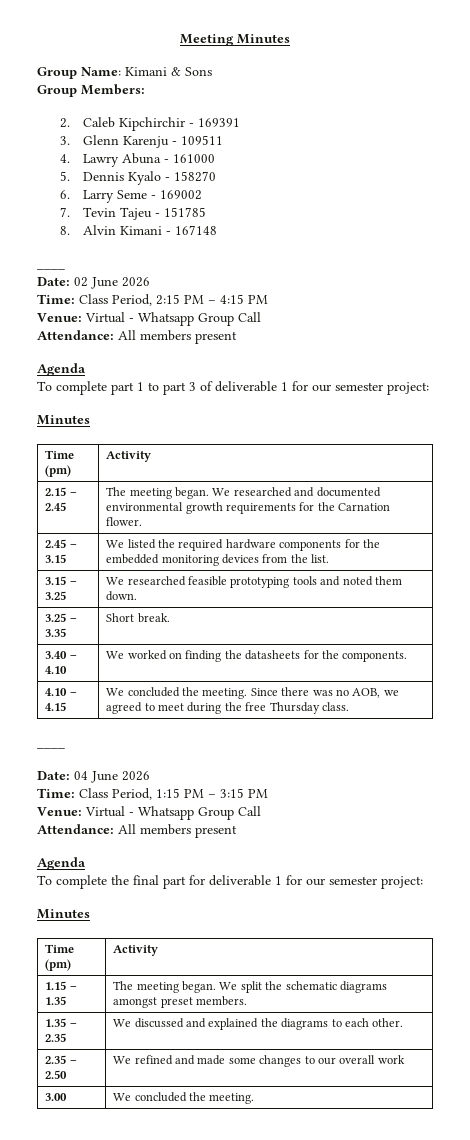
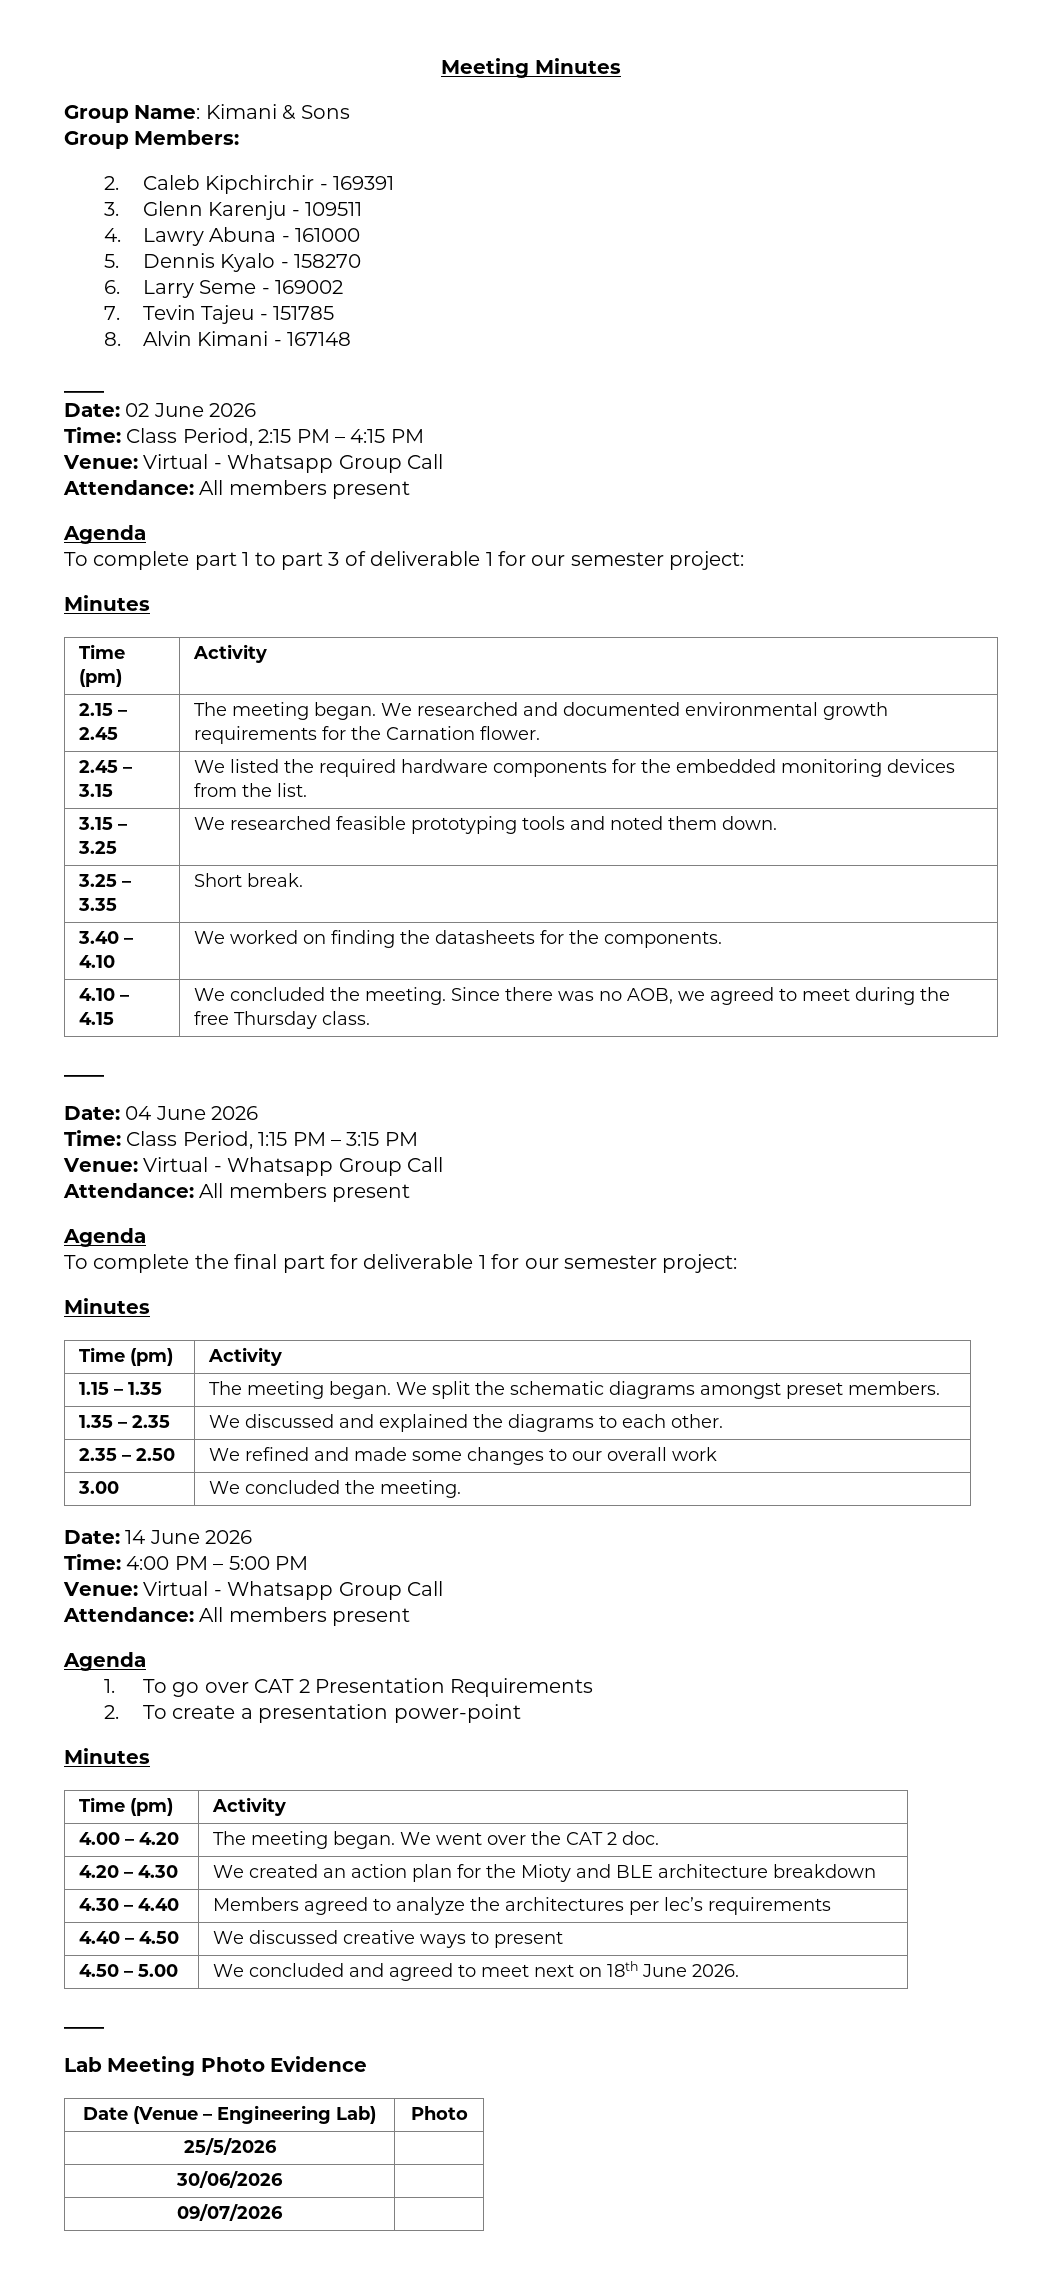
(255, 1098) none -> [64,1530,253,1544] [64,1554,308,1570] [63,1581,443,1600] [63,1607,411,1626] [63,1652,146,1671] [103,1678,594,1697] [103,1704,521,1723] [64,1748,150,1764] [79,1797,174,1816] [212,1797,287,1816] [79,1832,180,1845] [213,1831,660,1849] [79,1865,179,1878] [213,1864,877,1882] [79,1898,180,1911] [213,1897,832,1915] [79,1931,180,1944] [213,1930,564,1948] [79,1964,179,1977] [213,1961,740,1981] [64,2027,104,2029] [64,2056,368,2076] [83,2105,376,2124] [410,2106,468,2120] [183,2138,277,2155] [176,2171,283,2188] [177,2204,283,2221] // Date: 14 June 2026 // Time: 4:00 PM – 5:00 PM // Venue: Virtual - Whatsapp Group Call // Attendance: All members present // Agenda // 1. To go over CAT 2 Presentation Requirements // 2. To create a presentation power-point // Minutes // Time (pm) | Activity // 4.00 – 4.20 | The meeting began. We went over the CAT 2 doc. // 4.20 – 4.30 | We created an action plan for the Mioty and BLE architecture breakdown // 4.30 – 4.40 | Members agreed to analyze the architectures per lec’s requirements // 4.40 – 4.50 | We discussed creative ways to present // 4.50 – 5.00 | We concluded and agreed to meet next on 18th June 2026. // ____ // Lab Meeting Photo Evidence // Date (Venue – Engineering Lab) | Photo // 25/5/2026 | // 30/06/2026 | // 09/07/2026 |

